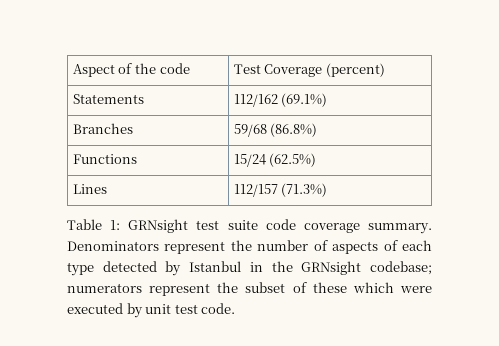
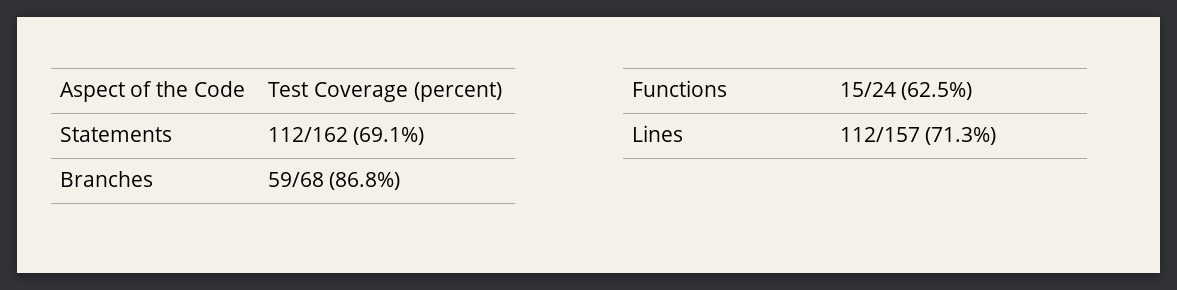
[159,63,190,74] code -> [193,81,245,97] Code
[67,219,433,234] [67,240,432,254] [67,261,433,276] [67,282,432,296] [67,303,236,318] // Table 1: GRNsight test suite code coverage summary. Denominators represent the number of aspects of each type detected by Istanbul in the GRNsight codebase; numerators represent the subset of these which were executed by unit test code. -> (997, 136) none

